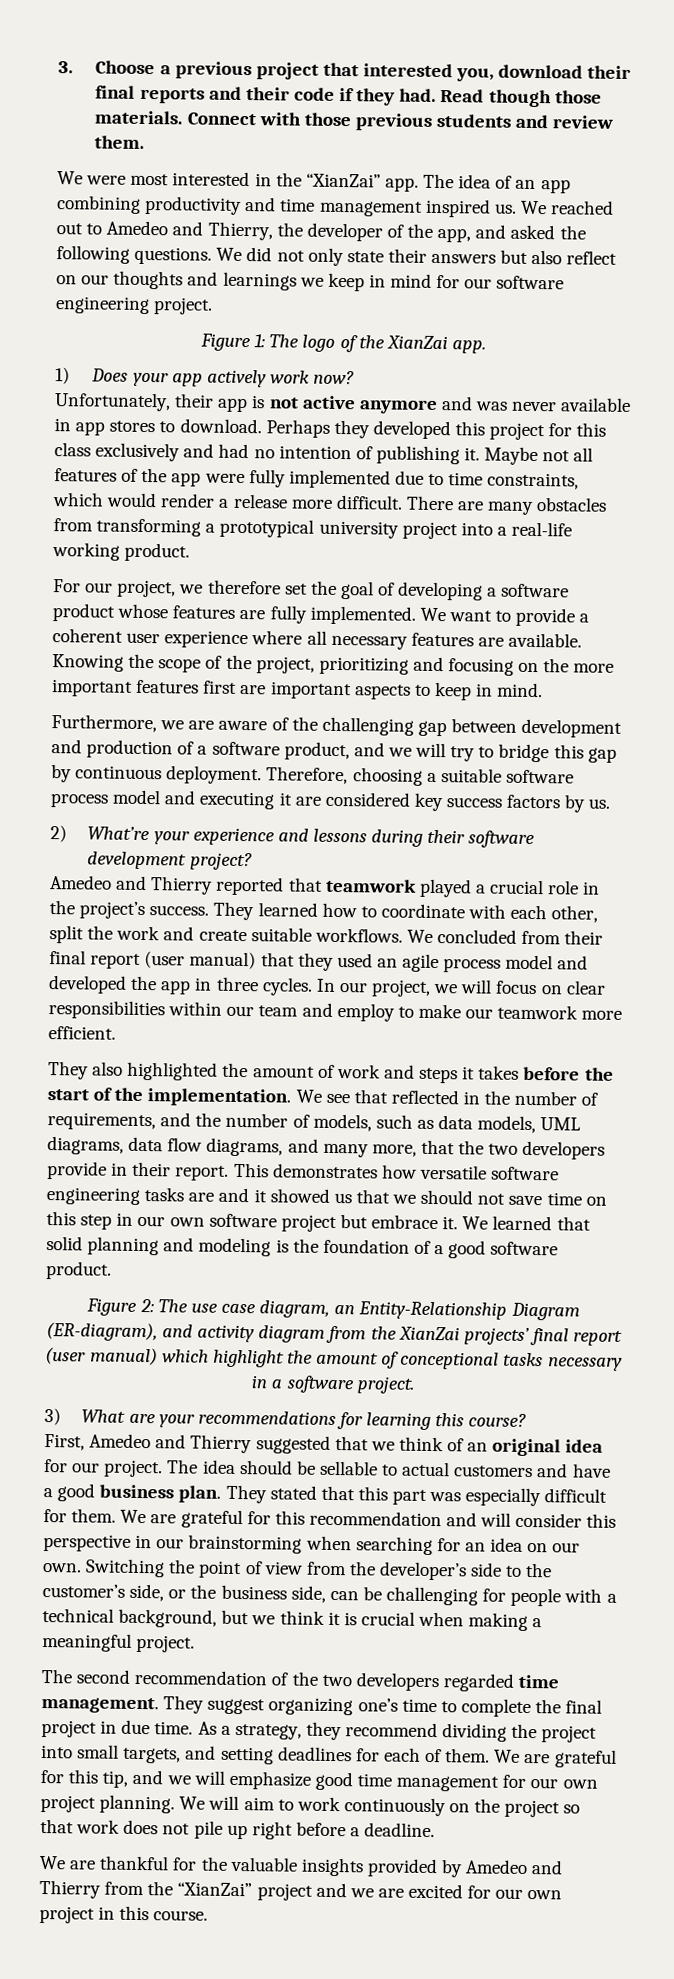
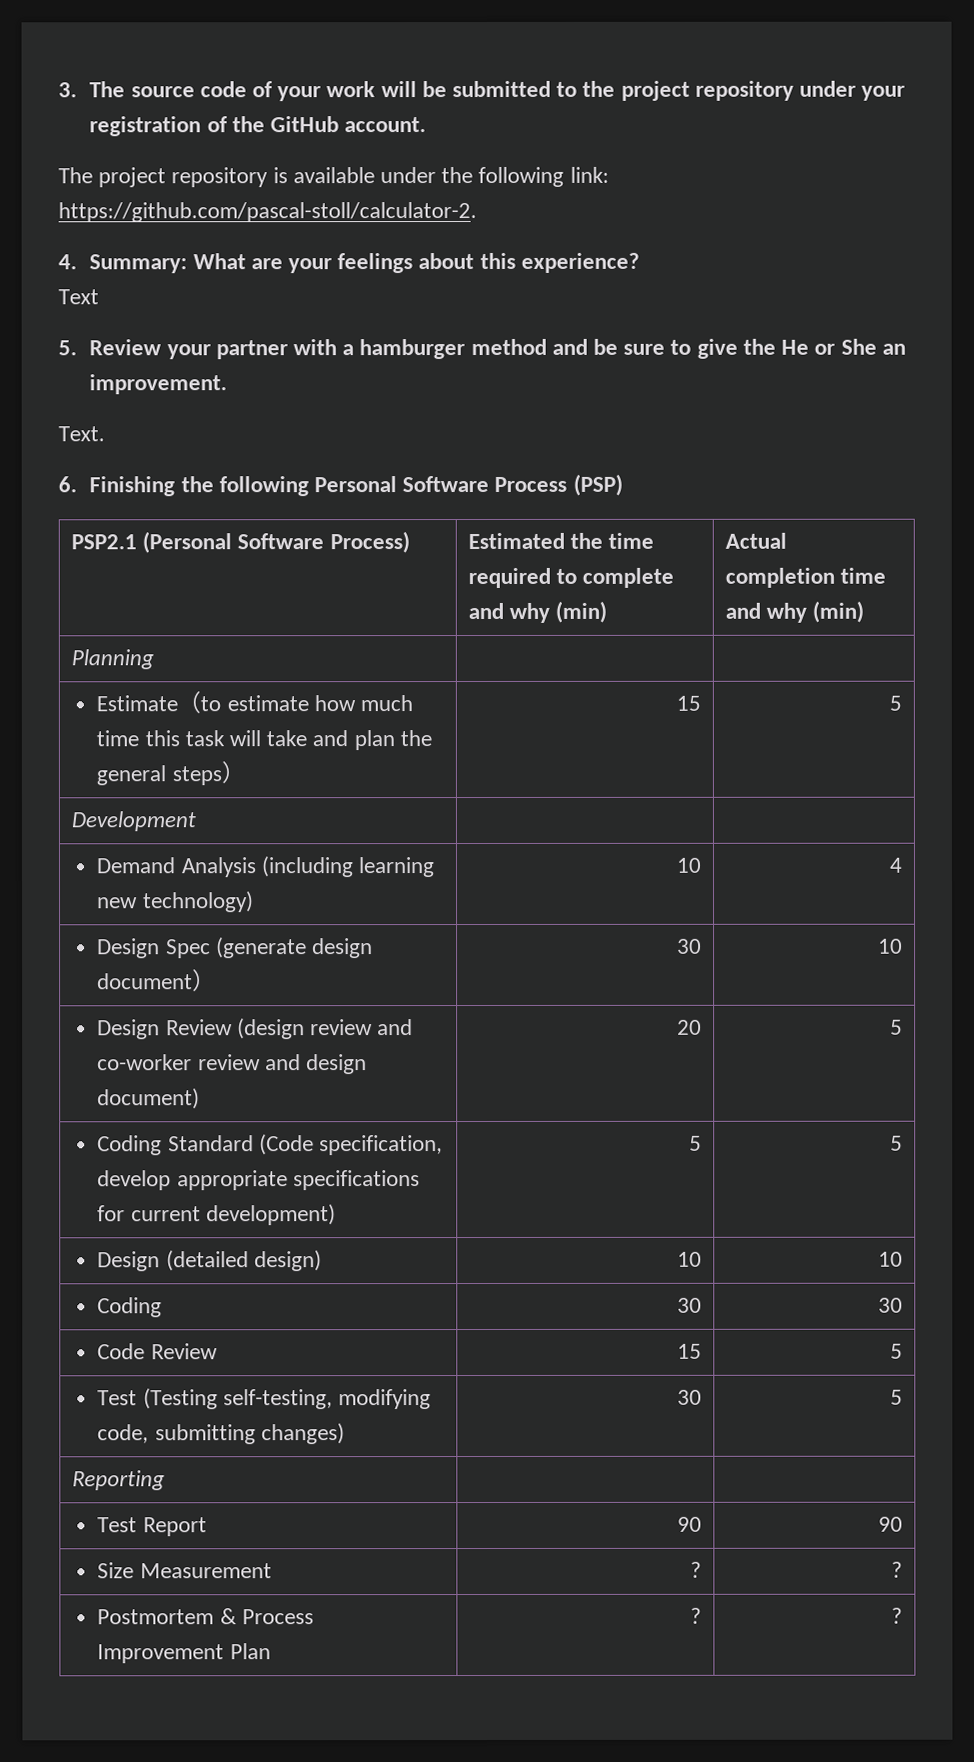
[95,60,632,82] [95,85,602,108] [94,110,615,131] [94,135,145,149] [57,171,571,194] [56,195,615,218] [56,220,586,243] [56,245,618,267] [56,270,565,292] [55,296,214,315] [200,333,486,354] [55,367,355,388] [54,392,632,414] [54,418,607,441] [54,442,594,466] [54,467,580,490] [52,492,608,516] [53,518,573,540] [52,542,191,562] [53,579,570,601] [52,603,590,627] [52,628,583,650] [52,653,615,676] [52,679,544,701] [51,714,623,738] [51,739,617,763] [51,764,574,786] [50,789,611,813] [50,825,536,849] [87,851,252,871] [50,875,601,898] [49,900,599,923] [49,925,604,945] [49,950,589,973] [48,975,606,997] [48,1000,623,1022] [48,1026,116,1040] [48,1061,614,1084] [47,1087,599,1107] [47,1112,582,1134] [47,1136,606,1160] [47,1161,560,1181] [46,1187,607,1206] [46,1211,591,1233] [46,1236,559,1259] [46,1261,112,1280] [86,1298,580,1321] [45,1322,623,1346] [45,1347,623,1371] [251,1375,415,1394] [44,1408,527,1430] [44,1433,604,1457] [44,1459,611,1478] [43,1483,608,1507] [43,1508,617,1529] [43,1534,581,1556] [42,1558,553,1581] [42,1583,617,1607] [42,1608,543,1632] [42,1633,196,1653] [41,1668,560,1692] [41,1695,603,1718] [41,1719,598,1743] [41,1744,617,1768] [40,1769,598,1792] [40,1794,581,1818] [40,1818,436,1840] [39,1855,564,1878] [39,1879,563,1901] [39,1905,209,1924] Choose a previous project that interested you, download their final reports and their code if they had. Read though those materials. Connect with those previous students and review them. // We were most interested in the “XianZai” app. The idea of an app combining productivity and time management inspired us. We reached out to Amedeo and Thierry, the developer of the app, and asked the following questions. We did not only state their answers but also reflect on our thoughts and learnings we keep in mind for our software engineering project. // Figure 1: The logo of the XianZai app. // 1) Does your app actively work now? // Unfortunately, their app is not active anymore and was never available in app stores to download. Perhaps they developed this project for this class exclusively and had no intention of publishing it. Maybe not all features of the app were fully implemented due to time constraints, which would render a release more difficult. There are many obstacles from transforming a prototypical university project into a real-life working product. // For our project, we therefore set the goal of developing a software product whose features are fully implemented. We want to provide a coherent user experience where all necessary features are available. Knowing the scope of the project, prioritizing and focusing on the more important features first are important aspects to keep in mind. // Furthermore, we are aware of the challenging gap between development and production of a software product, and we will try to bridge this gap by continuous deployment. Therefore, choosing a suitable software process model and executing it are considered key success factors by us. // 2) What’re your experience and lessons during their software development project? // Amedeo and Thierry reported that teamwork played a crucial role in the project’s success. They learned how to coordinate with each other, split the work and create suitable workflows. We concluded from their final report (user manual) that they used an agile process model and developed the app in three cycles. In our project, we will focus on clear responsibilities within our team and employ to make our teamwork more efficient. // They also highlighted the amount of work and steps it takes before the start of the implementation. We see that reflected in the number of requirements, and the number of models, such as data models, UML diagrams, data flow diagrams, and many more, that the two developers provide in their report. This demonstrates how versatile software engineering tasks are and it showed us that we should not save time on this step in our own software project but embrace it. We learned that solid planning and modeling is the foundation of a good software product. // Figure 2: The use case diagram, an Entity-Relationship Diagram (ER-diagram), and activity diagram from the XianZai projects’ final report (user manual) which highlight the amount of conceptional tasks necessary in a software project. // 3) What are your recommendations for learning this course? // First, Amedeo and Thierry suggested that we think of an original idea for our project. The idea should be sellable to actual customers and have a good business plan. They stated that this part was especially difficult for them. We are grateful for this recommendation and will consider this perspective in our brainstorming when searching for an idea on our own. Switching the point of view from the developer’s side to the customer’s side, or the business side, can be challenging for people with a technical background, but we think it is crucial when making a meaningful project. // The second recommendation of the two developers regarded time management. They suggest organizing one’s time to complete the final project in due time. As a strategy, they recommend dividing the project into small targets, and setting deadlines for each of them. We are grateful for this tip, and we will emphasize good time management for our own project planning. We will aim to work continuously on the project so that work does not pile up right before a deadline. // We are thankful for the valuable insights provided by Amedeo and Thierry from the “XianZai” project and we are excited for our own project in this course. -> [89,80,906,102] [89,116,427,137] [58,166,609,188] [58,202,477,223] [58,252,640,274] [58,289,99,305] [58,338,906,360] [89,374,228,395] [58,426,105,442] [58,473,623,497] [71,531,410,554] [468,532,655,550] [468,567,675,589] [468,600,608,623] [725,532,788,549] [725,567,887,588] [725,600,865,623] [71,649,155,670] [96,691,413,714] [96,730,432,751] [96,761,245,786] [675,695,701,711] [888,695,902,711] [71,811,197,832] [96,856,434,878] [97,891,254,913] [675,857,701,873] [888,857,902,873] [97,937,373,959] [97,969,217,992] [676,938,702,954] [877,938,903,954] [97,1018,414,1040] [97,1054,367,1075] [97,1088,201,1110] [676,1019,702,1035] [889,1019,903,1035] [97,1134,443,1156] [97,1170,420,1191] [97,1204,336,1226] [688,1135,702,1151] [889,1135,903,1151] [97,1250,322,1272] [676,1251,702,1267] [877,1251,903,1267] [97,1297,163,1318] [676,1297,702,1313] [877,1297,903,1313] [97,1343,218,1360] [676,1343,702,1359] [889,1343,903,1359] [97,1388,431,1410] [97,1423,345,1445] [676,1389,702,1405] [889,1389,903,1405] [72,1470,166,1491] [97,1517,207,1537] [676,1516,702,1532] [877,1516,903,1532] [97,1562,272,1579] [689,1561,702,1578] [890,1561,903,1578] [97,1608,314,1625] [97,1643,271,1664] [689,1607,702,1624] [890,1607,903,1624] The source code of your work will be submitted to the project repository under your registration of the GitHub account. // The project repository is available under the following link: https://github.com/pascal-stoll/calculator-2. // 4. Summary: What are your feelings about this experience? // Text // 5. Review your partner with a hamburger method and be sure to give the He or She an improvement. // Text. // 6. Finishing the following Personal Software Process (PSP) // PSP2.1 (Personal Software Process) | Estimated the time required to complete and why (min) | Actual completion time and why (min) // Planning | | // Estimate（to estimate how much time this task will take and plan the general steps） | 15 | 5 // Development | | // Demand Analysis (including learning new technology) | 10 | 4 // Design Spec (generate design document） | 30 | 10 // Design Review (design review and co-worker review and design document) | 20 | 5 // Coding Standard (Code specification, develop appropriate specifications for current development) | 5 | 5 // Design (detailed design) | 10 | 10 // Coding | 30 | 30 // Code Review | 15 | 5 // Test (Testing self-testing, modifying code, submitting changes) | 30 | 5 // Reporting | | // Test Report | 90 | 90 // Size Measurement | ? | ? // Postmortem & Process Improvement Plan | ? | ?

